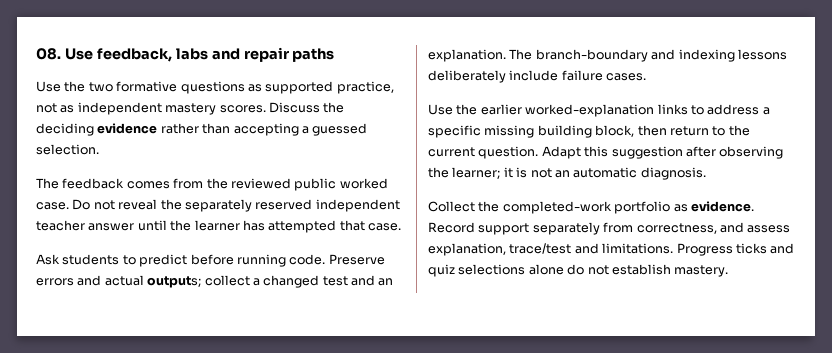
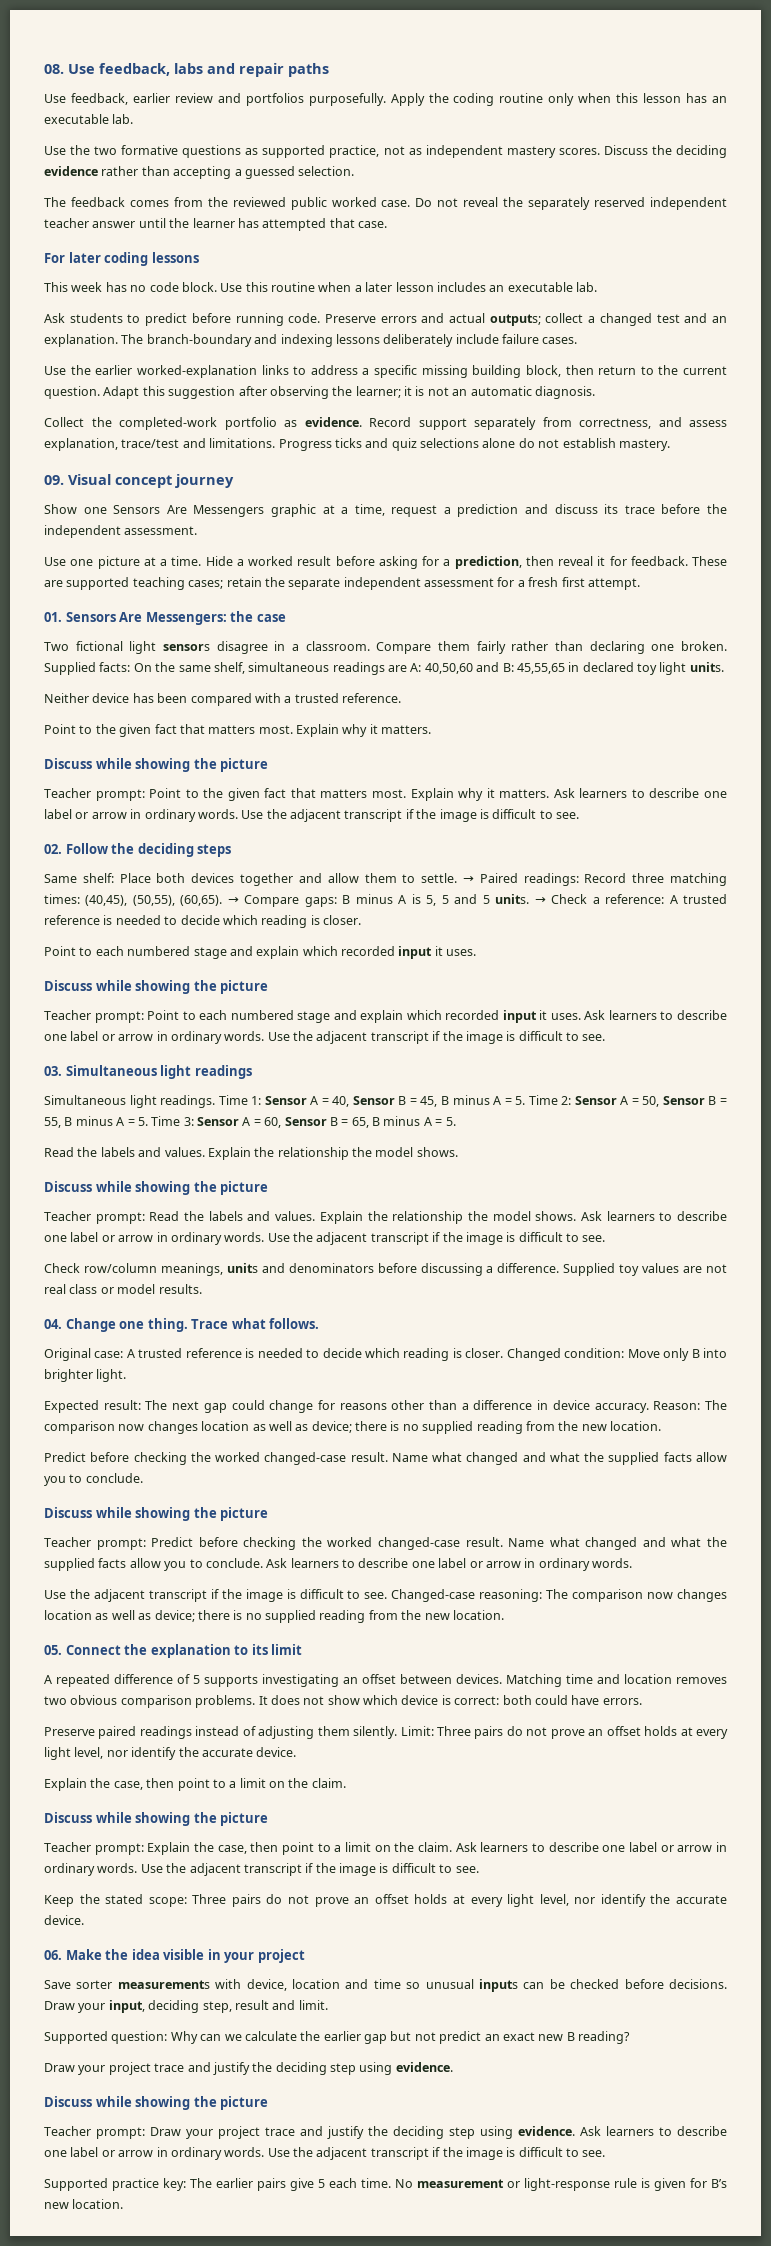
(335, 55) none -> [44,93,727,106] [44,114,134,124] // Use feedback, earlier review and portfolios purposefully. Apply the coding routine only when this lesson has an executable lab.
(401, 227) none -> [44,252,199,266] [44,282,597,292] // For later coding lessons // This week has no code block. Use this routine when a later lesson includes an executable lab.
(729, 271) none -> [44,474,234,488] [44,504,727,517] [44,525,198,538] [44,556,727,569] [44,577,640,590] [44,611,286,625] [44,641,727,654] [44,662,724,675] [44,693,401,706] [44,724,432,737] [44,758,269,772] [44,788,727,801] [44,809,579,822] [44,843,232,857] [44,873,727,886] [44,894,728,907] [44,915,361,928] [44,946,477,959] [44,980,269,994] [44,1010,727,1023] [44,1031,606,1044] [44,1065,252,1079] [44,1095,728,1108] [44,1116,456,1128] [44,1147,458,1160] [44,1181,269,1195] [44,1211,727,1224] [44,1232,606,1245] [44,1263,728,1276] [44,1284,202,1294] [44,1318,320,1332] [44,1348,728,1361] [44,1369,127,1382] [44,1400,727,1413] [44,1421,661,1434] [44,1452,727,1465] [44,1473,143,1486] [44,1507,269,1521] [44,1537,727,1550] [44,1558,632,1571] [44,1589,727,1602] [44,1610,504,1623] [44,1644,303,1658] [44,1674,727,1687] [44,1695,642,1708] [44,1726,729,1739] [44,1747,297,1760] [44,1778,346,1791] [44,1812,269,1826] [44,1842,727,1855] [44,1863,479,1876] [44,1894,727,1907] [44,1915,84,1925] [44,1949,305,1963] [44,1979,727,1992] [44,2000,328,2013] [44,2031,630,2044] [44,2062,453,2075] [44,2096,269,2110] [44,2126,727,2139] [44,2147,606,2160] [44,2178,727,2191] [44,2199,124,2209] // 09. Visual concept journey // Show one Sensors Are Messengers graphic at a time, request a prediction and discuss its trace before the independent assessment. // Use one picture at a time. Hide a worked result before asking for a prediction, then reveal it for feedback. These are supported teaching cases; retain the separate independent assessment for a fresh first attempt. // 01. Sensors Are Messengers: the case // Two fictional light sensors disagree in a classroom. Compare them fairly rather than declaring one broken. Supplied facts: On the same shelf, simultaneous readings are A: 40,50,60 and B: 45,55,65 in declared toy light units. // Neither device has been compared with a trusted reference. // Point to the given fact that matters most. Explain why it matters. // Discuss while showing the picture // Teacher prompt: Point to the given fact that matters most. Explain why it matters. Ask learners to describe one label or arrow in ordinary words. Use the adjacent transcript if the image is difficult to see. // 02. Follow the deciding steps // Same shelf: Place both devices together and allow them to settle. → Paired readings: Record three matching times: (40,45), (50,55), (60,65). → Compare gaps: B minus A is 5, 5 and 5 units. → Check a reference: A trusted reference is needed to decide which reading is closer. // Point to each numbered stage and explain which recorded input it uses. // Discuss while showing the picture // Teacher prompt: Point to each numbered stage and explain which recorded input it uses. Ask learners to describe one label or arrow in ordinary words. Use the adjacent transcript if the image is difficult to see. // 03. Simultaneous light readings // Simultaneous light readings. Time 1: Sensor A = 40, Sensor B = 45, B minus A = 5. Time 2: Sensor A = 50, Sensor B = 55, B minus A = 5. Time 3: Sensor A = 60, Sensor B = 65, B minus A = 5. // Read the labels and values. Explain the relationship the model shows. // Discuss while showing the picture // Teacher prompt: Read the labels and values. Explain the relationship the model shows. Ask learners to describe one label or arrow in ordinary words. Use the adjacent transcript if the image is difficult to see. // Check row/column meanings, units and denominators before discussing a difference. Supplied toy values are not real class or model results. // 04. Change one thing. Trace what follows. // Original case: A trusted reference is needed to decide which reading is closer. Changed condition: Move only B into brighter light. // Expected result: The next gap could change for reasons other than a difference in device accuracy. Reason: The comparison now changes location as well as device; there is no supplied reading from the new location. // Predict before checking the worked changed-case result. Name what changed and what the supplied facts allow you to conclude. // Discuss while showing the picture // Teacher prompt: Predict before checking the worked changed-case result. Name what changed and what the supplied facts allow you to conclude. Ask learners to describe one label or arrow in ordinary words. // Use the adjacent transcript if the image is difficult to see. Changed-case reasoning: The comparison now changes location as well as device; there is no supplied reading from the new location. // 05. Connect the explanation to its limit // A repeated difference of 5 supports investigating an offset between devices. Matching time and location removes two obvious comparison problems. It does not show which device is correct: both could have errors. // Preserve paired readings instead of adjusting them silently. Limit: Three pairs do not prove an offset holds at every light level, nor identify the accurate device. // Explain the case, then point to a limit on the claim. // Discuss while showing the picture // Teacher prompt: Explain the case, then point to a limit on the claim. Ask learners to describe one label or arrow in ordinary words. Use the adjacent transcript if the image is difficult to see. // Keep the stated scope: Three pairs do not prove an offset holds at every light level, nor identify the accurate device. // 06. Make the idea visible in your project // Save sorter measurements with device, location and time so unusual inputs can be checked before decisions. Draw your input, deciding step, result and limit. // Supported question: Why can we calculate the earlier gap but not predict an exact new B reading? // Draw your project trace and justify the deciding step using evidence. // Discuss while showing the picture // Teacher prompt: Draw your project trace and justify the deciding step using evidence. Ask learners to describe one label or arrow in ordinary words. Use the adjacent transcript if the image is difficult to see. // Supported practice key: The earlier pairs give 5 each time. No measurement or light-response rule is given for B’s new location.

